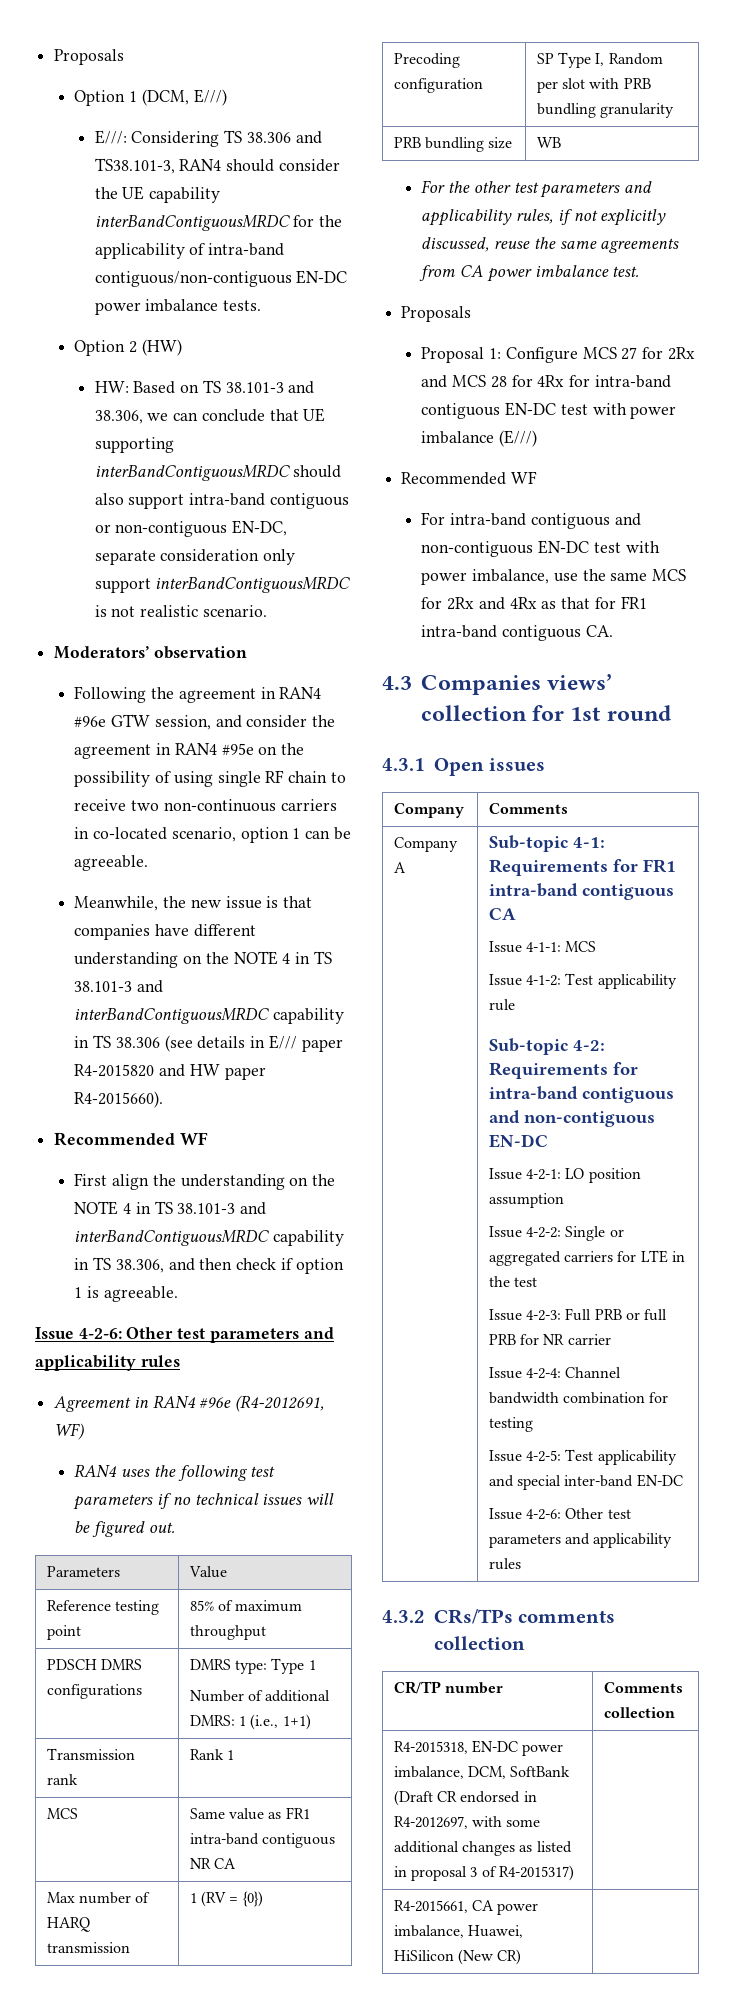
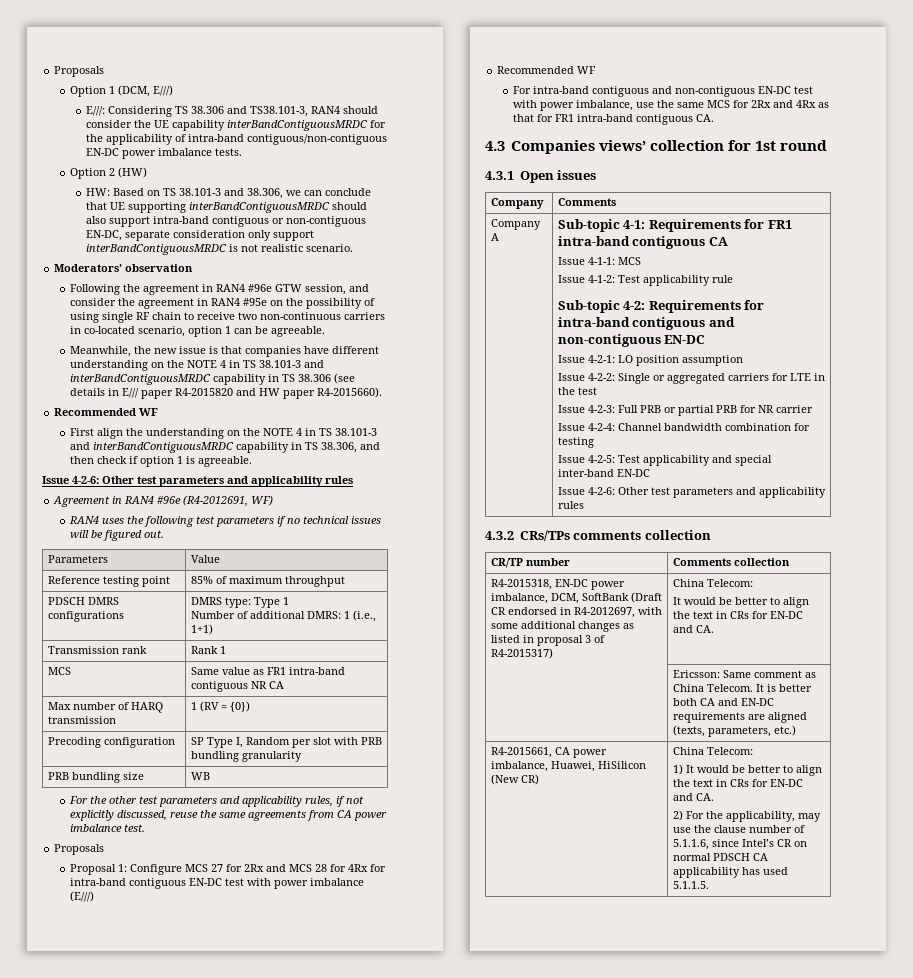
[644,1309,668,1321] full -> [677,405,714,416] partial
(574, 1873) none -> [672,579,753,587] [672,597,809,608] [672,611,803,619] [672,625,714,633] [672,670,816,678] [672,684,812,692] [672,698,774,706] [672,712,807,723] [672,725,796,737] China Telecom: // It would be better to align the text in CRs for EN-DC and CA. // | Ericsson: Same comment as China Telecom. It is better both CA and EN-DC requirements are aligned (texts, parameters, etc.)
(522, 1957) none -> [672,747,753,755] [672,764,822,776] [672,779,803,787] [672,793,714,801] [672,810,821,822] [672,825,805,833] [672,839,807,850] [672,853,768,861] [672,867,788,878] [672,881,709,889] China Telecom: // 1) It would be better to align the text in CRs for EN-DC and CA. // 2) For the applicability, may use the clause number of 5.1.1.6, since Intel’s CR on normal PDSCH CA applicability has used 5.1.1.5.

